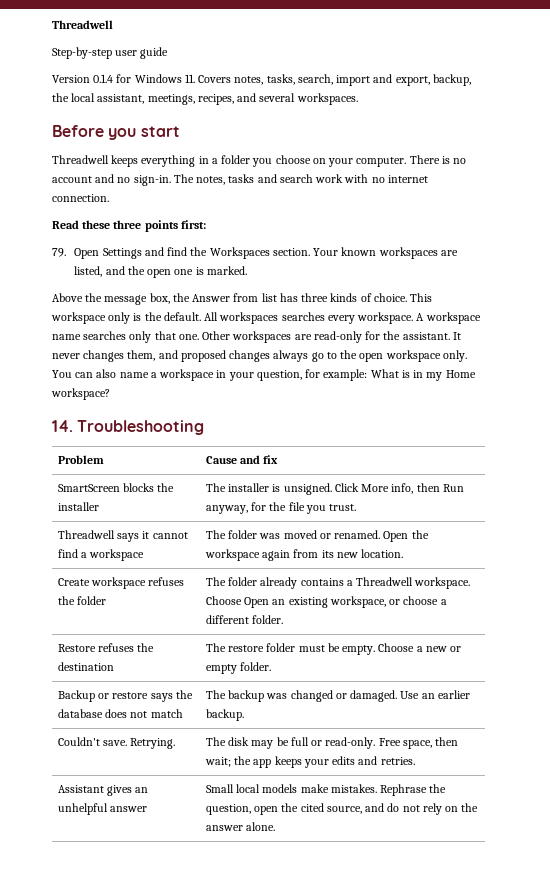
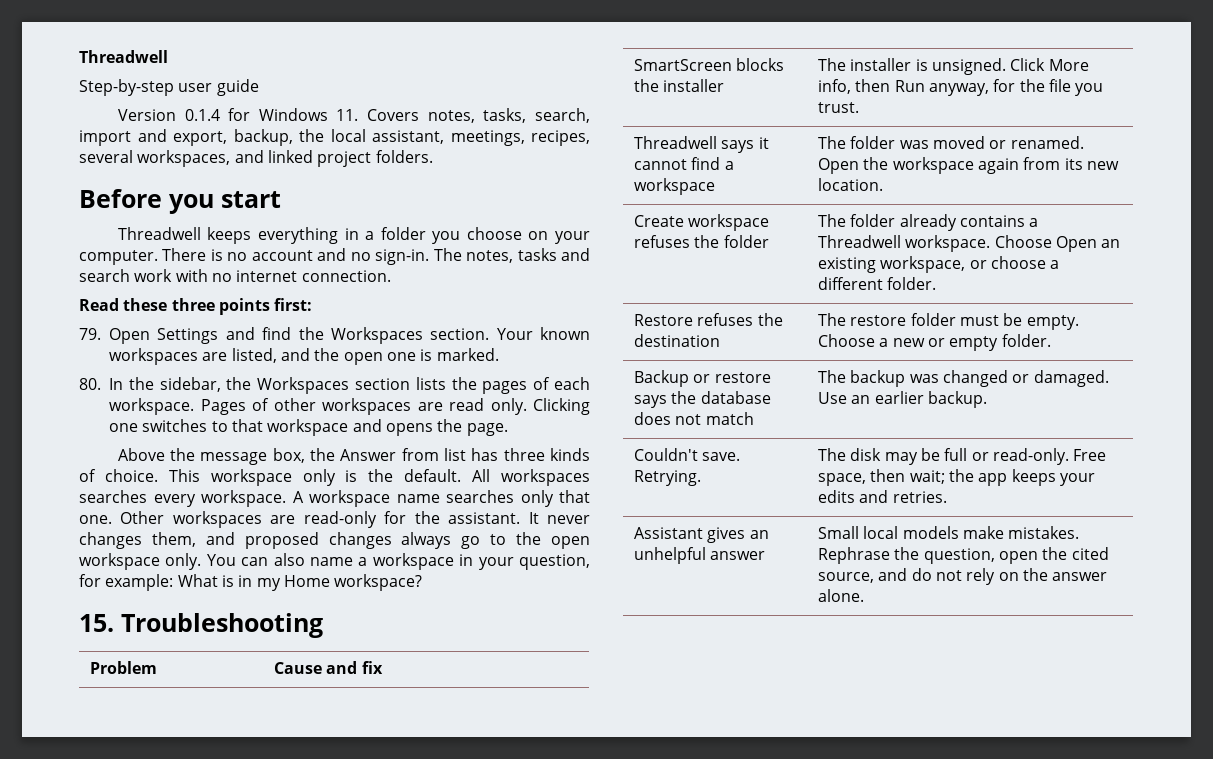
[237,93,358,105] and several workspaces. -> [79,150,433,167] several workspaces, and linked project folders.
(247, 270) none -> [79,377,591,394] [109,398,590,415] [109,419,508,436] // 80. In the sidebar, the Workspaces section lists the pages of each workspace. Pages of other workspaces are read only. Clicking one switches to that workspace and opens the page.
[52,420,73,432] 14. -> [79,614,114,632] 15.

